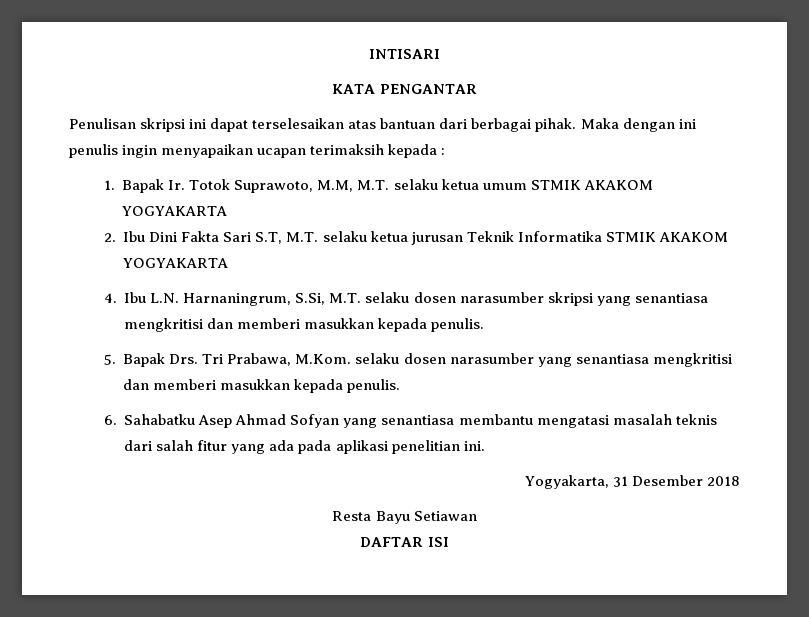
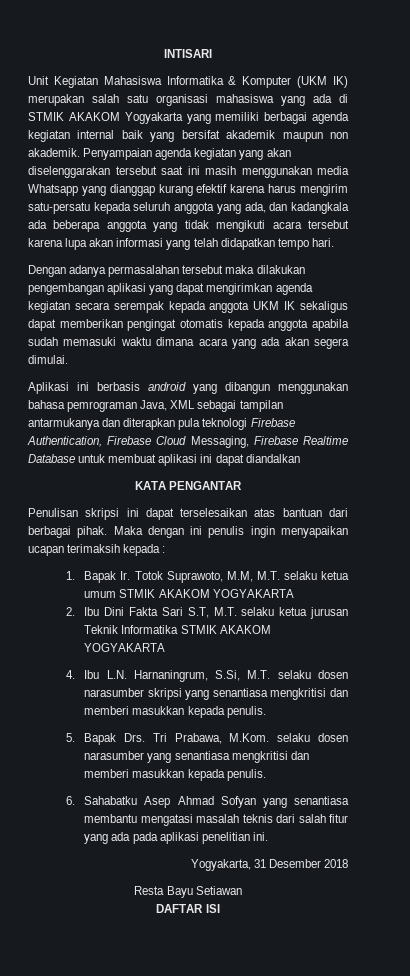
(440, 54) none -> [28,76,348,88] [28,94,348,106] [28,112,350,124] [28,130,348,142] [28,148,291,160] [28,166,349,178] [28,184,348,196] [28,202,350,214] [28,220,349,232] [28,238,334,250] [28,265,305,277] [28,283,313,295] [28,301,348,313] [28,319,349,331] [28,337,349,349] [28,355,68,364] [28,382,348,394] [28,400,283,412] [28,418,295,430] [27,436,348,448] [28,454,300,466] // Unit Kegiatan Mahasiswa Informatika & Komputer (UKM IK) merupakan salah satu organisasi mahasiswa yang ada di STMIK AKAKOM Yogyakarta yang memiliki berbagai agenda kegiatan internal baik yang bersifat akademik maupun non akademik. Penyampaian agenda kegiatan yang akan diselenggarakan tersebut saat ini masih menggunakan media Whatsapp yang dianggap kurang efektif karena harus mengirim satu-persatu kepada seluruh anggota yang ada, dan kadangkala ada beberapa anggota yang tidak mengikuti acara tersebut karena lupa akan informasi yang telah didapatkan tempo hari. // Dengan adanya permasalahan tersebut maka dilakukan pengembangan aplikasi yang dapat mengirimkan agenda kegiatan secara serempak kepada anggota UKM IK sekaligus dapat memberikan pengingat otomatis kepada anggota apabila sudah memasuki waktu dimana acara yang ada akan segera dimulai. // Aplikasi ini berbasis android yang dibangun menggunakan bahasa pemrograman Java, XML sebagai tampilan antarmukanya dan diterapkan pula teknologi Firebase Authentication, Firebase Cloud Messaging, Firebase Realtime Database untuk membuat aplikasi ini dapat diandalkan

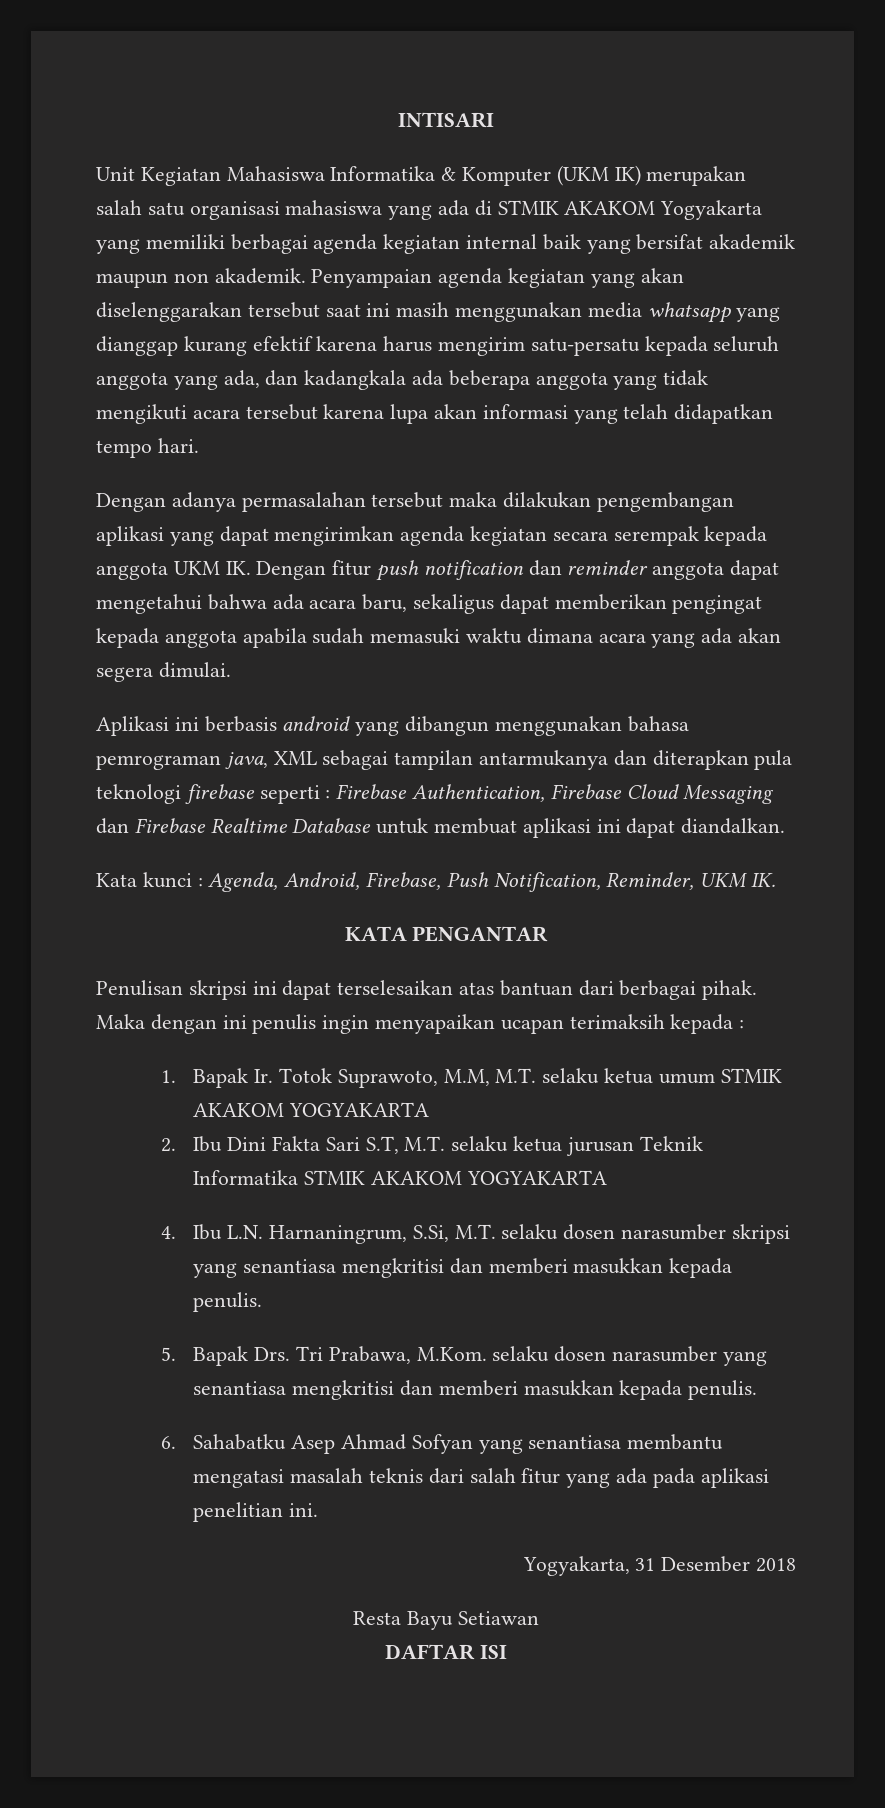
[28,184,78,196] Whatsapp -> [647,302,731,323] whatsapp
[284,301,296,310] IK -> [225,560,780,581] [96,594,408,614] IK. Dengan fitur push notification dan reminder anggota dapat mengetahui bahwa ada acara baru,
[180,319,223,328] otomatis -> (763, 604) none
[140,400,168,411] Java, -> [224,752,268,769] java,
(248, 424) none -> [184,784,331,804] firebase seperti :
[190,436,249,448] Messaging, -> [683,785,775,804] [96,818,129,834] Messaging dan
[245,454,300,463] diandalkan -> [681,818,786,834] [96,872,777,892] diandalkan. // Kata kunci : Agenda, Android, Firebase, Push Notification, Reminder, UKM IK.

